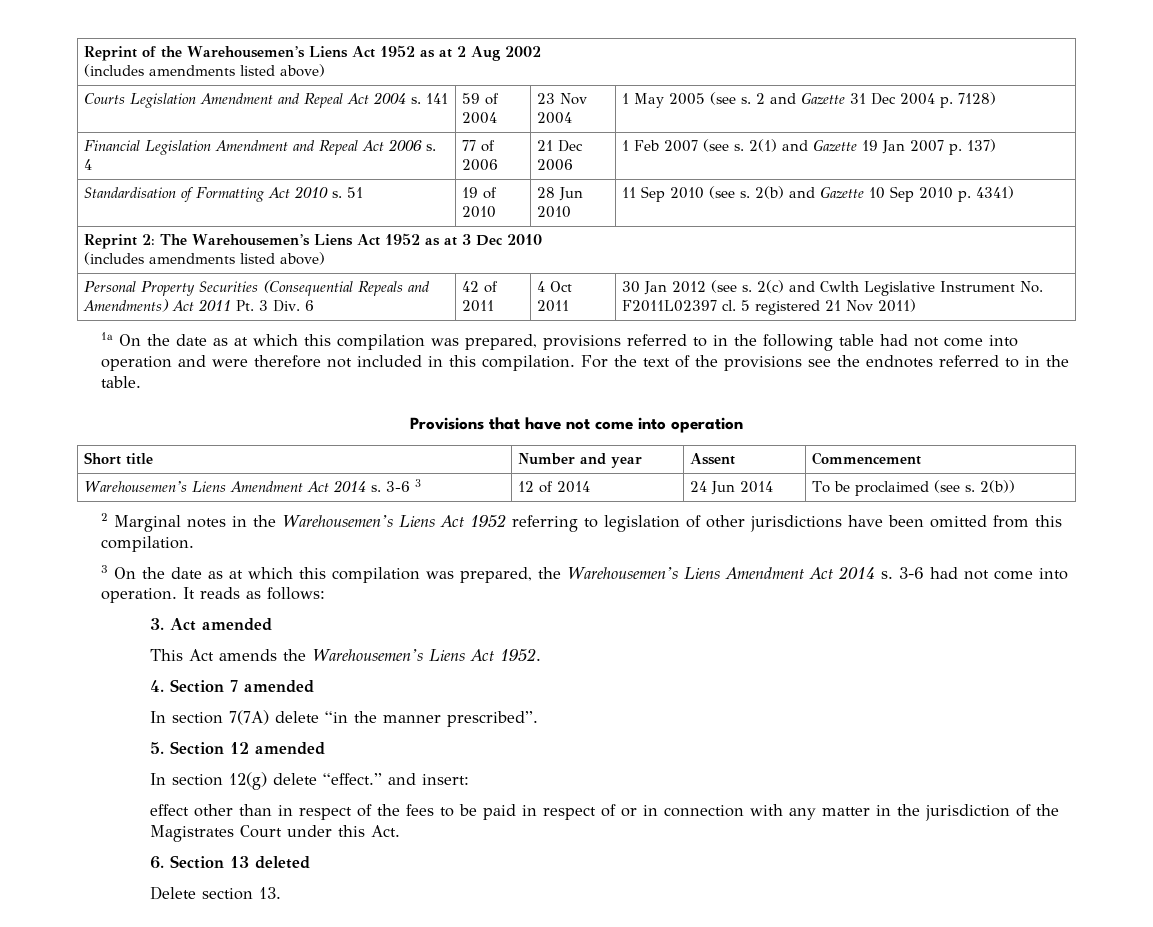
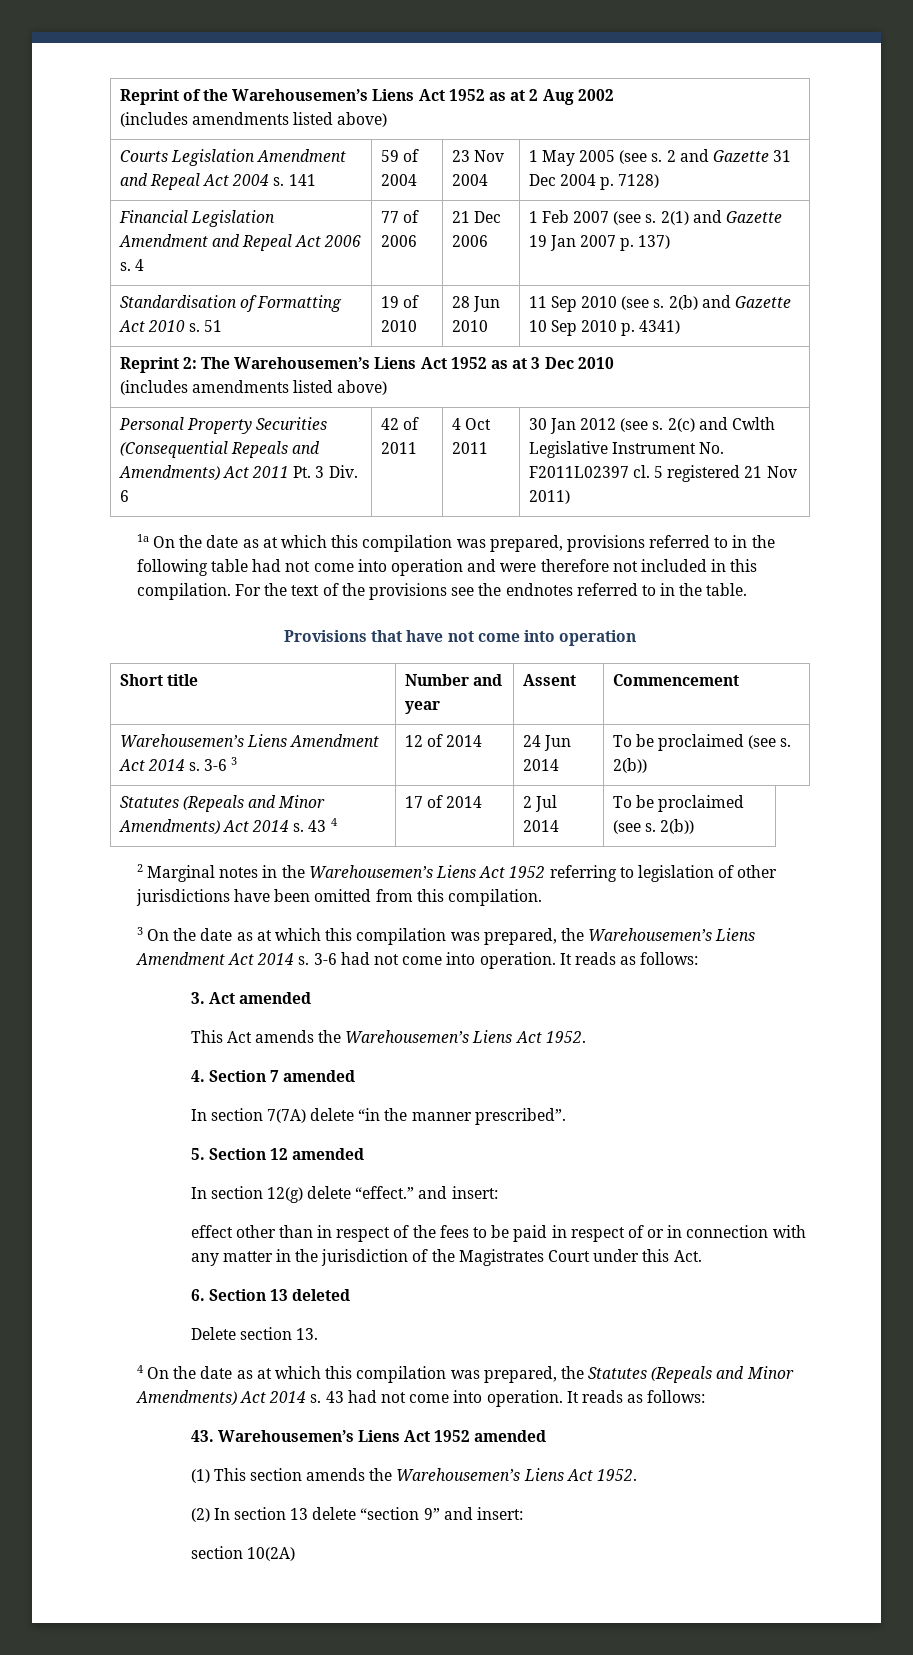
(1016, 486) none -> [119,795,326,812] [118,818,337,835] [404,795,483,808] [522,795,557,812] [522,820,559,832] [612,795,745,812] [612,819,695,834] // Statutes (Repeals and Minor Amendments) Act 2014 s. 43 4 | 17 of 2014 | 2 Jul 2014 | To be proclaimed (see s. 2(b))
(282, 893) none -> [136,1365,794,1383] [135,1390,706,1407] [190,1430,547,1442] [190,1468,637,1483] [190,1507,523,1522] [190,1546,295,1561] // 4 On the date as at which this compilation was prepared, the Statutes (Repeals and Minor Amendments) Act 2014 s. 43 had not come into operation. It reads as follows: // 43. Warehousemen’s Liens Act 1952 amended // (1) This section amends the Warehousemen’s Liens Act 1952. // (2) In section 13 delete “section 9” and insert: // section 10(2A)

